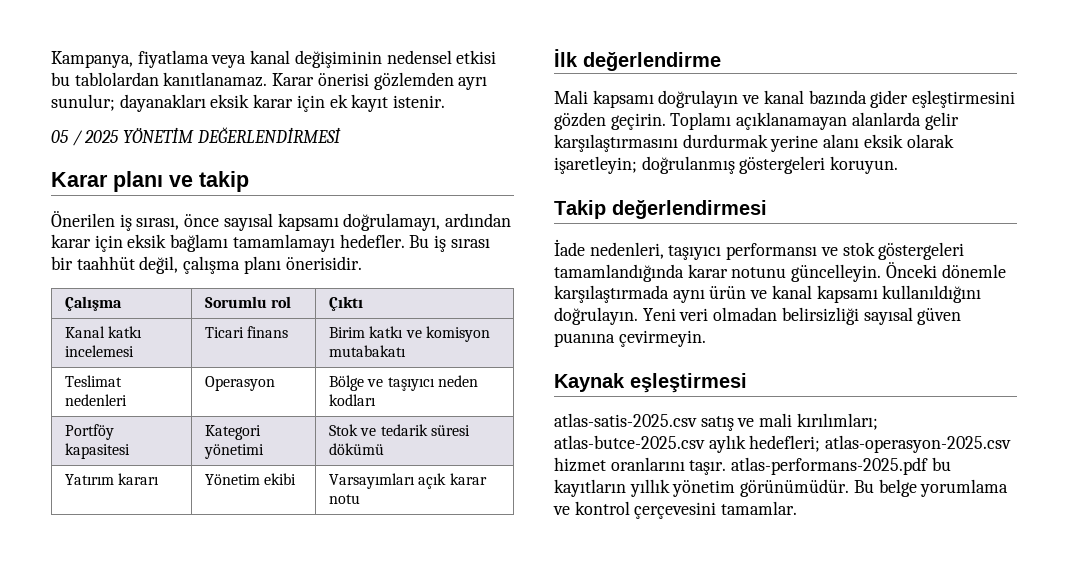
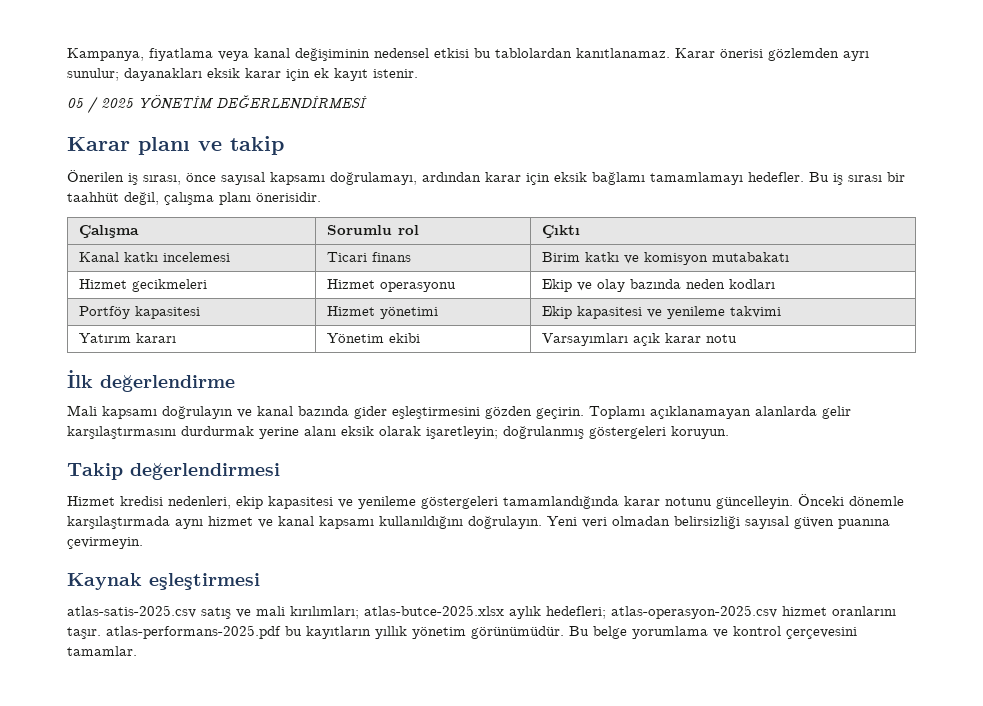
[64,375,122,387] [64,394,127,406] [204,376,275,391] [328,375,435,391] Teslimat nedenleri | Operasyon | Bölge ve taşıyıcı -> [78,279,207,292] [326,279,456,292] [541,279,681,292] Hizmet gecikmeleri | Hizmet operasyonu | Ekip ve olay bazında
[204,425,261,440] Kategori -> [326,306,375,316] Hizmet
[328,424,470,436] [328,443,384,455] Stok ve tedarik süresi dökümü -> [541,306,781,319] Ekip kapasitesi ve yenileme takvimi
[554,239,875,260] İade nedenleri, taşıyıcı performansı ve stok -> [67,496,416,509] Hizmet kredisi nedenleri, ekip kapasitesi ve yenileme
[709,286,747,299] ürün -> [208,516,253,526] hizmet
[554,435,705,449] atlas-butce-2025.csv -> [364,605,504,616] atlas-butce-2025.xlsx

